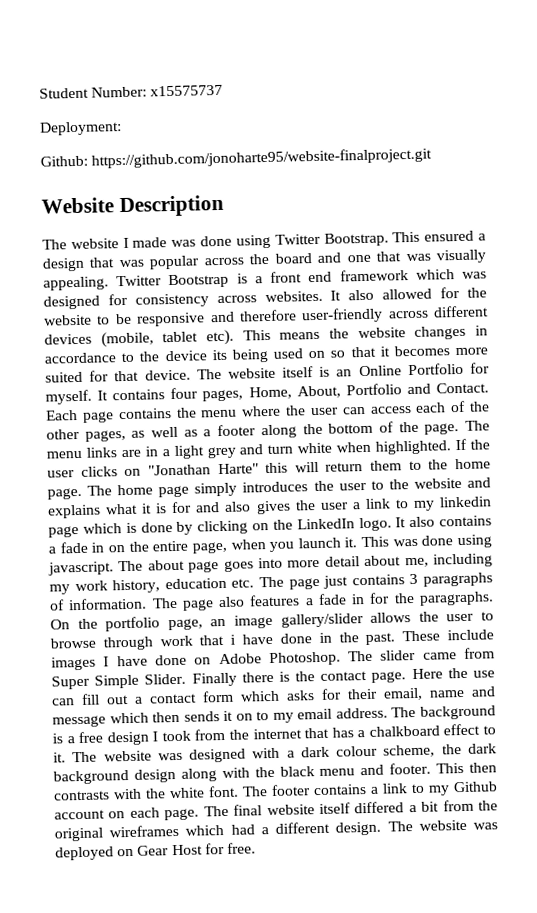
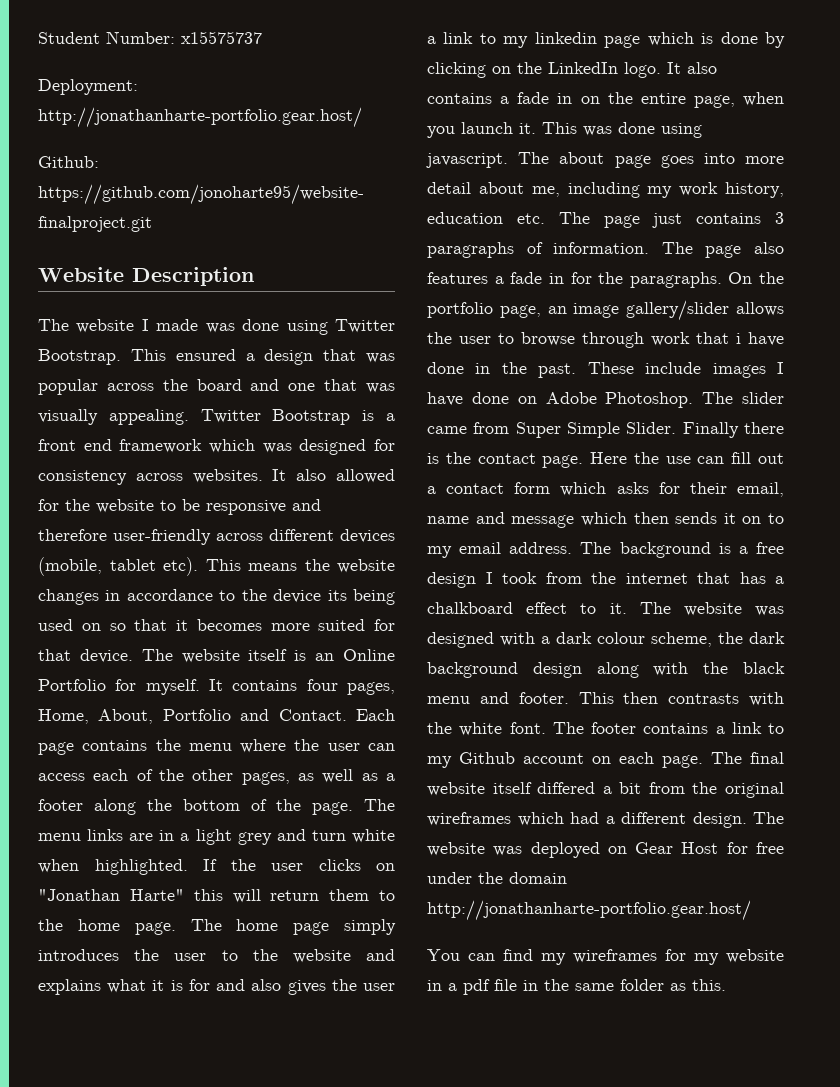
(122, 128) none -> [38,107,362,128] http://jonathanharte-portfolio.gear.host/
[226,842,256,854] free. -> [756,842,784,854] [427,872,567,884] [427,900,751,921] [427,949,784,965] [427,979,726,995] free under the domain http://jonathanharte-portfolio.gear.host/ // You can find my wireframes for my website in a pdf file in the same folder as this.

